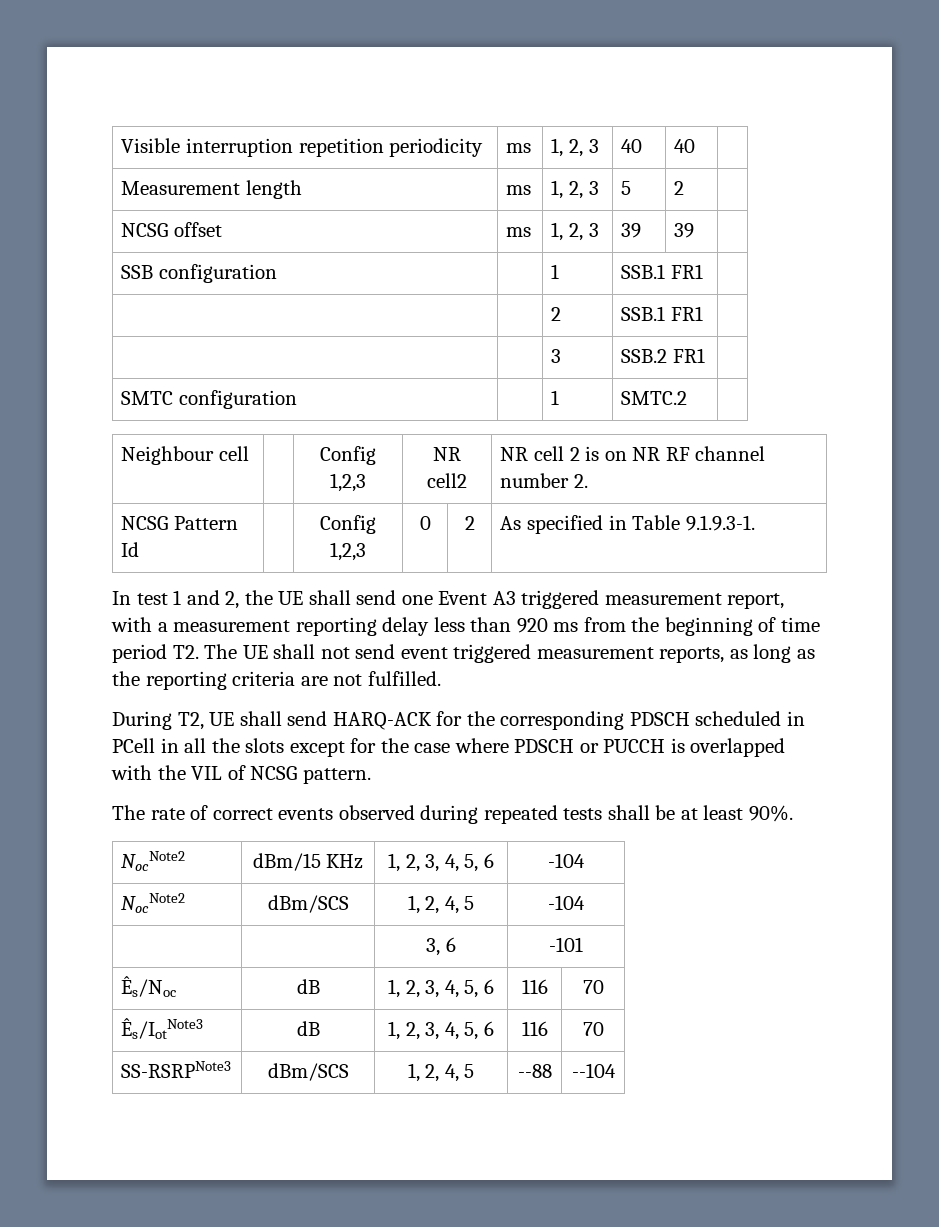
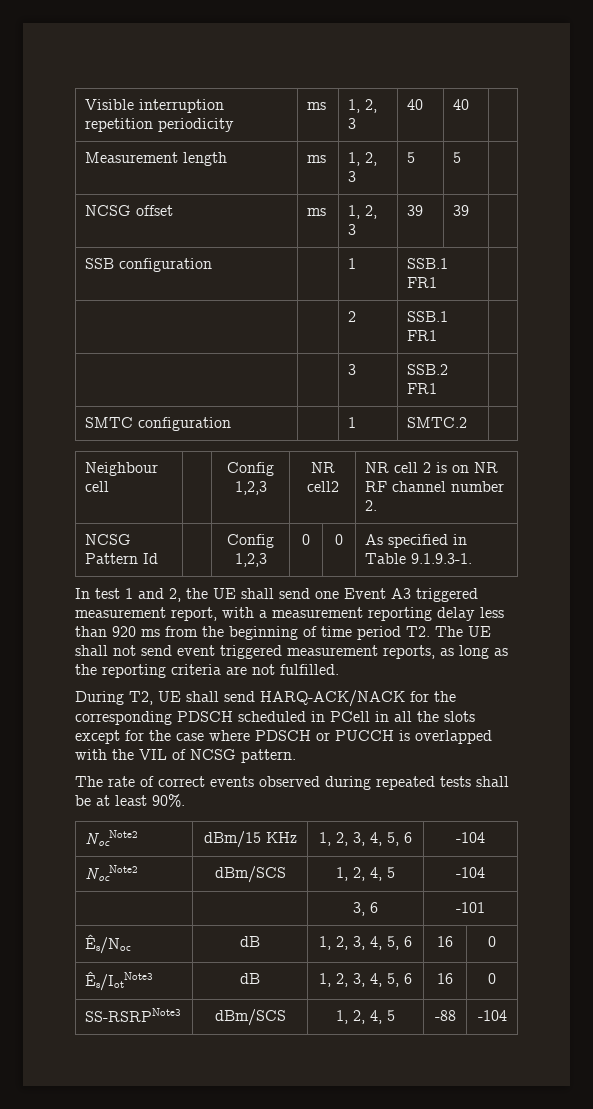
[674,181,685,195] 2 -> [453,152,462,163] 5
[464,516,475,530] 2 -> [335,534,343,545] 0
[332,712,432,730] HARQ-ACK -> [260,690,405,707] HARQ-ACK/NACK
[521,979,548,994] [582,980,604,994] 116 | 70 -> [437,936,453,947] [488,936,496,947] 16 | 0
[521,1021,548,1036] [582,1022,604,1036] 116 | 70 -> [437,973,453,984] [488,973,496,984] 16 | 0
[517,1064,552,1078] [571,1063,616,1078] --88 | --104 -> [434,1010,456,1021] [477,1010,507,1021] -88 | -104

